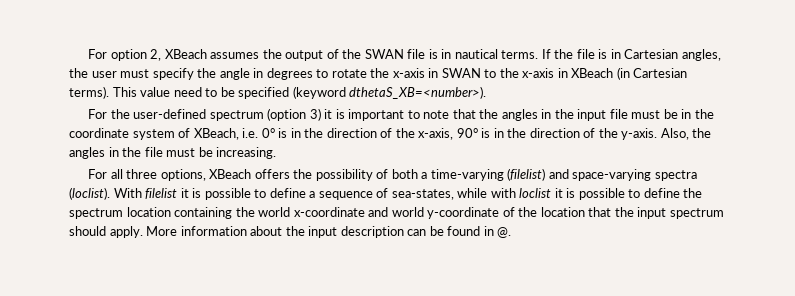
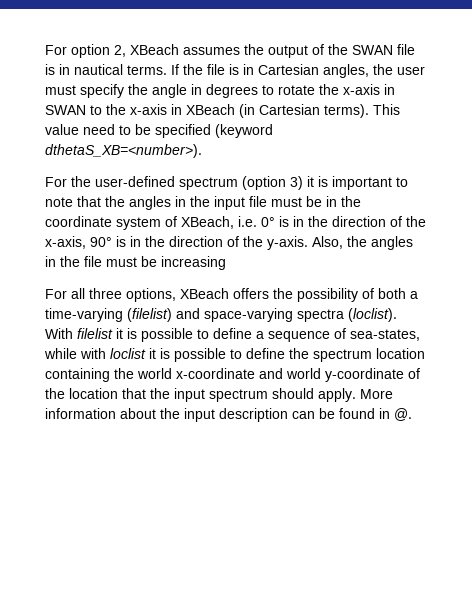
[216,147,277,159] increasing. -> [161,256,226,270] increasing

